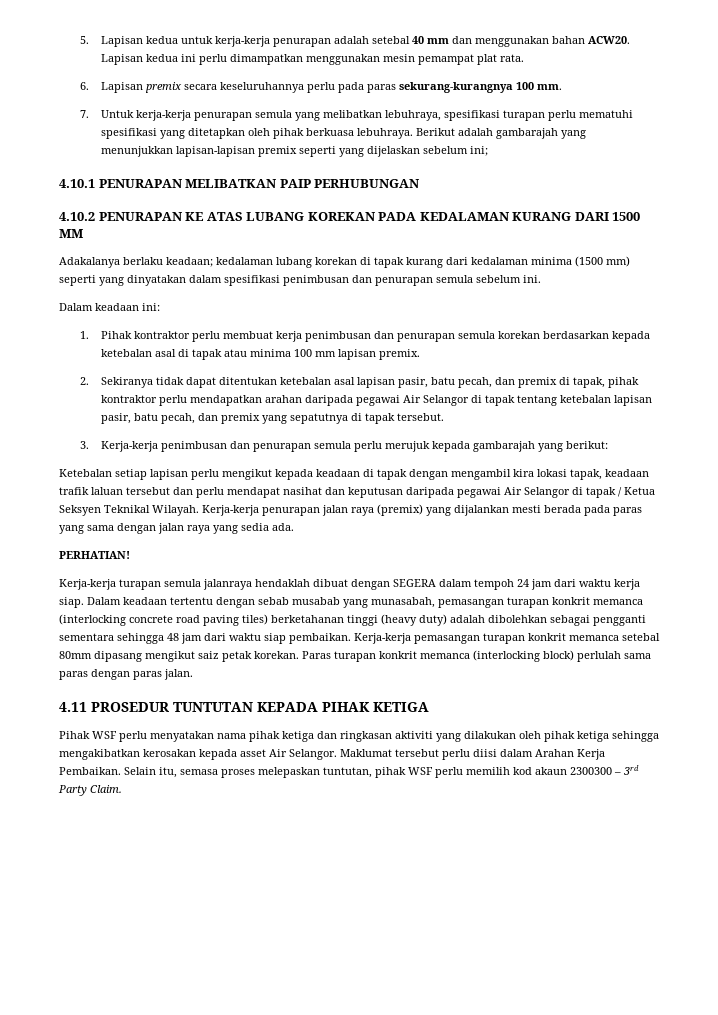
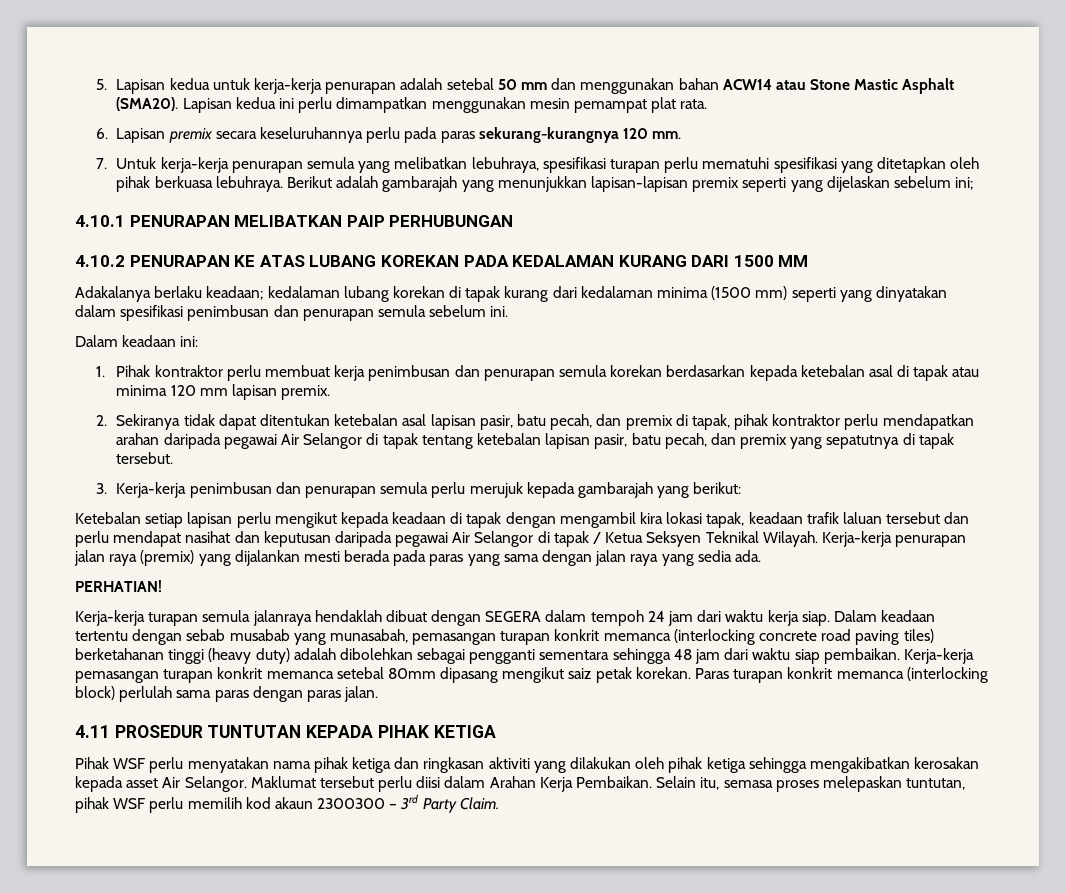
[411,36,424,44] 40 -> [497,79,517,90] 50
[587,36,630,44] ACW20. -> [722,78,955,94] [116,97,179,111] ACW14 atau Stone Mastic Asphalt (SMA20).
[515,82,534,90] 100 -> [622,128,648,139] 120
[293,349,312,357] 100 -> [170,385,196,396] 120

